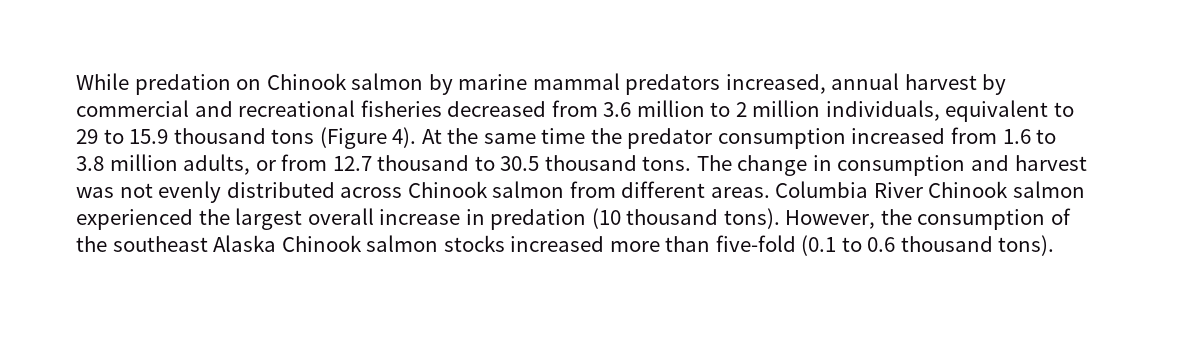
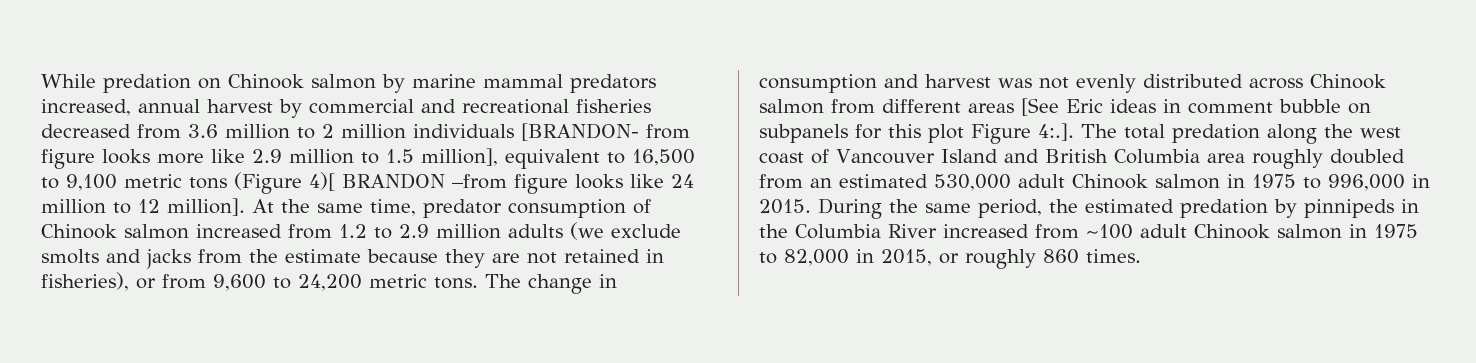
[825,100,1074,122] [76,127,1057,149] [76,154,637,175] individuals, equivalent to 29 to 15.9 thousand tons (Figure 4). At the same time the predator consumption increased from 1.6 to 3.8 million adults, or from 12.7 thousand to 30.5 thousand -> [413,123,690,141] [41,148,695,169] [41,172,694,194] [41,198,651,218] [41,222,681,240] [41,249,664,269] [41,272,427,291] individuals [BRANDON- from figure looks more like 2.9 million to 1.5 million], equivalent to 16,500 to 9,100 metric tons (Figure 4)[ BRANDON –from figure looks like 24 million to 12 million]. At the same time, predator consumption of Chinook salmon increased from 1.2 to 2.9 million adults (we exclude smolts and jacks from the estimate because they are not retained in fisheries), or from 9,600 to 24,200 metric
[710,181,1085,198] [76,208,1071,230] [76,235,1055,256] areas. Columbia River Chinook salmon experienced the largest overall increase in predation (10 thousand tons). However, the consumption of the southeast Alaska Chinook salmon stocks increased more than five-fold (0.1 to 0.6 thousand tons). -> [968,98,1371,116] [759,123,1401,144] [759,149,1405,169] [759,174,1430,191] [759,198,1419,219] [759,224,1418,239] [759,249,1141,269] areas [See Eric ideas in comment bubble on subpanels for this plot Figure 4:.]. The total predation along the west coast of Vancouver Island and British Columbia area roughly doubled from an estimated 530,000 adult Chinook salmon in 1975 to 996,000 in 2015. During the same period, the estimated predation by pinnipeds in the Columbia River increased from ~100 adult Chinook salmon in 1975 to 82,000 in 2015, or roughly 860 times.

